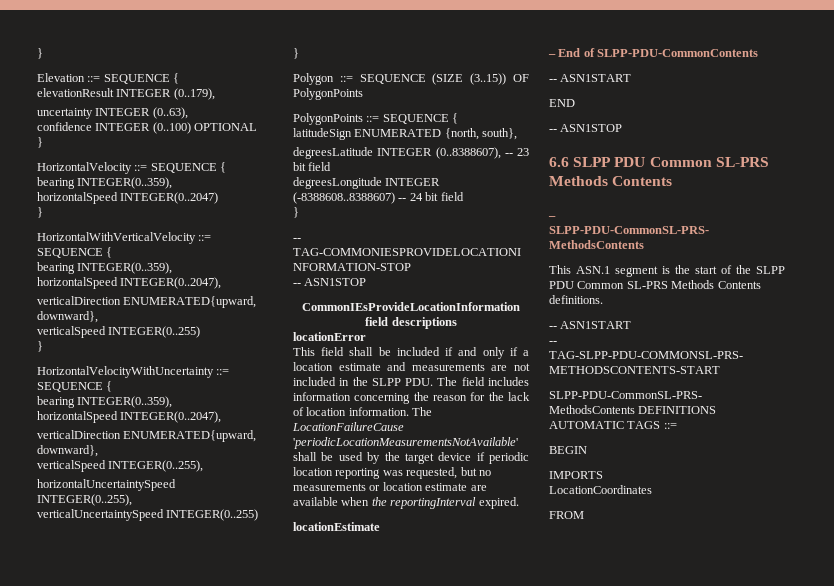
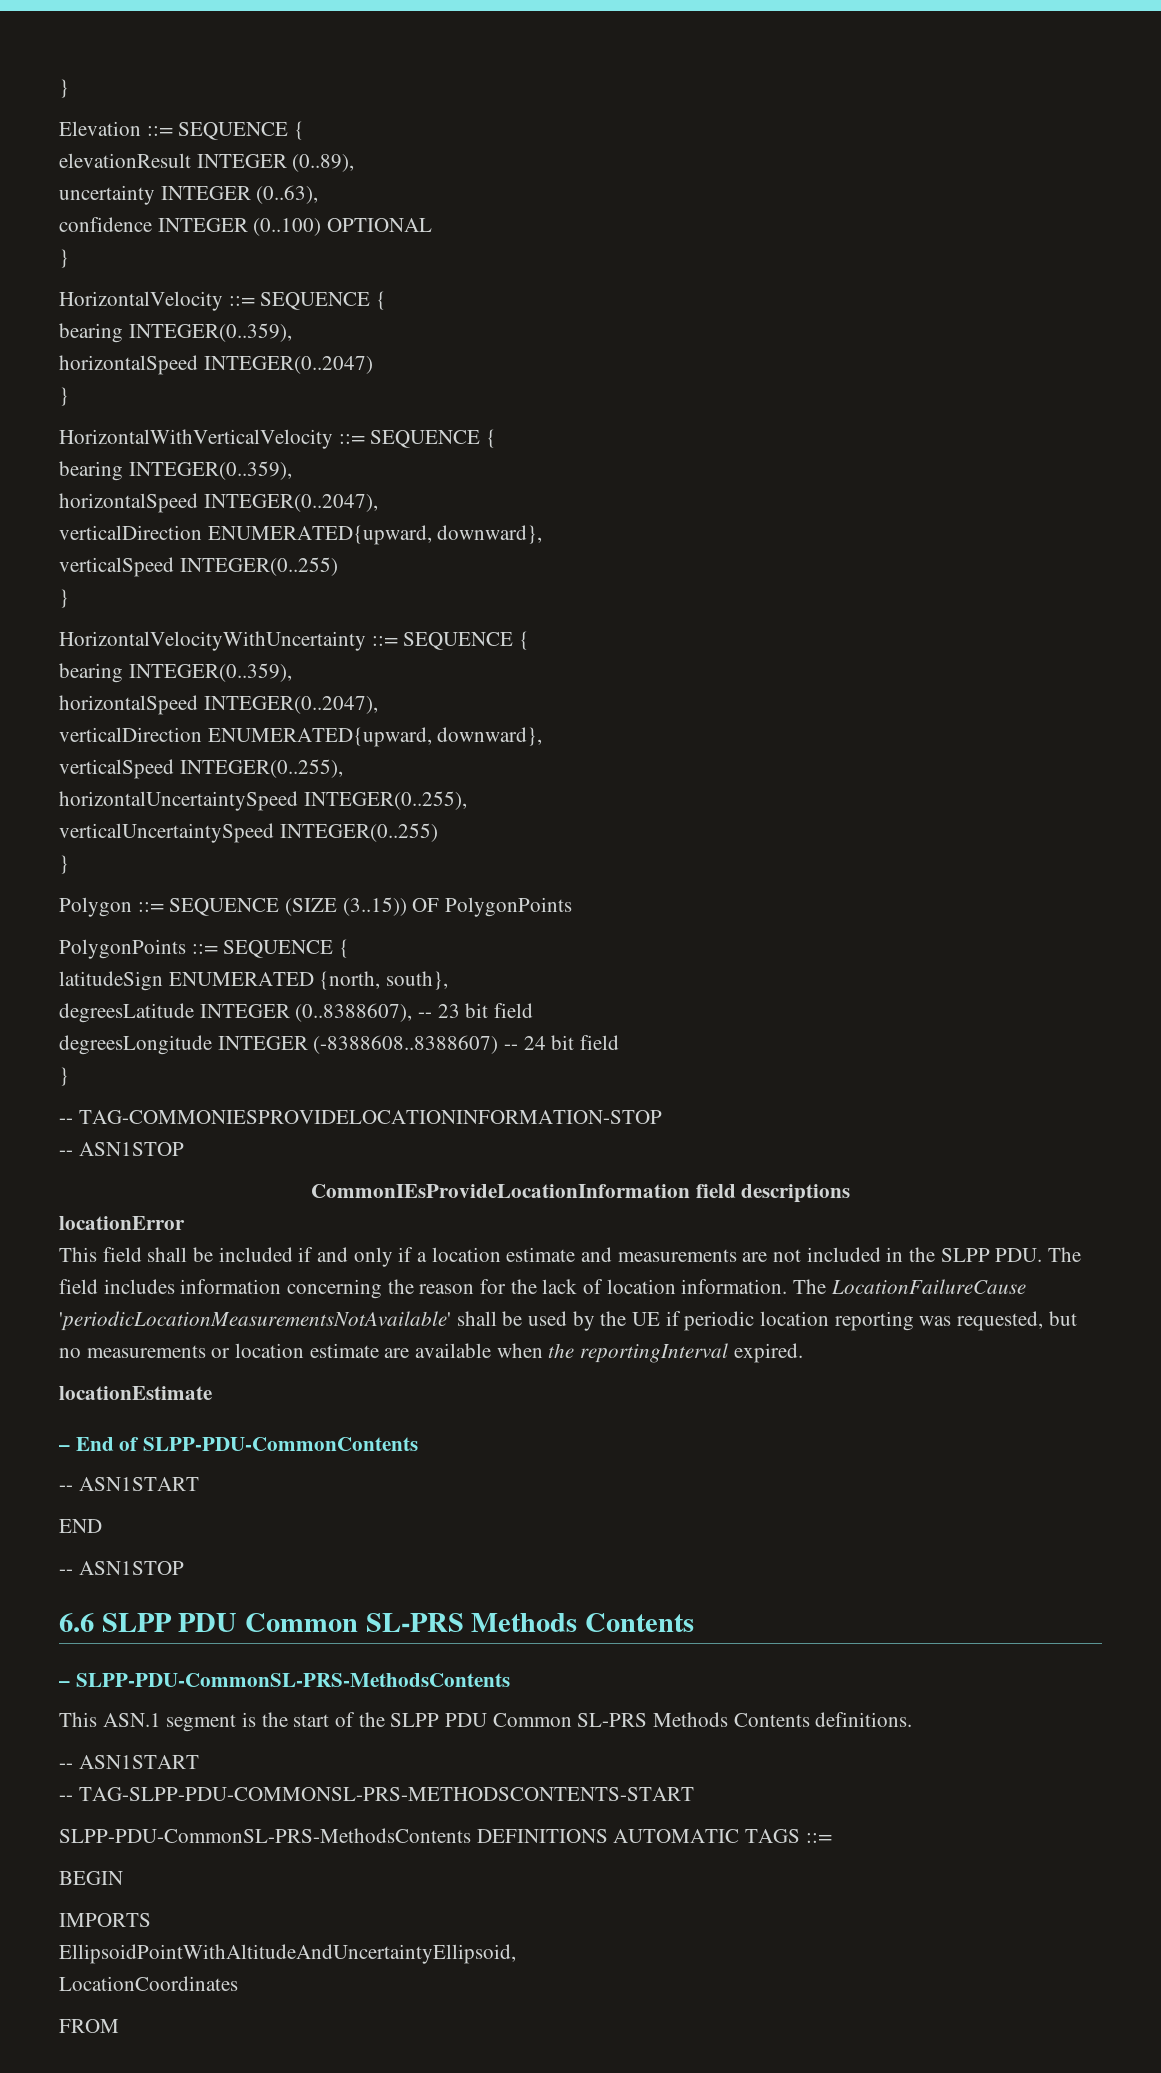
[173,88,215,100] (0..179), -> [292,154,355,172] (0..89),
[404,452,472,464] target device -> [632,1312,661,1326] UE
(603, 475) none -> [59,1944,516,1964] // EllipsoidPointWithAltitudeAndUncertaintyEllipsoid,

